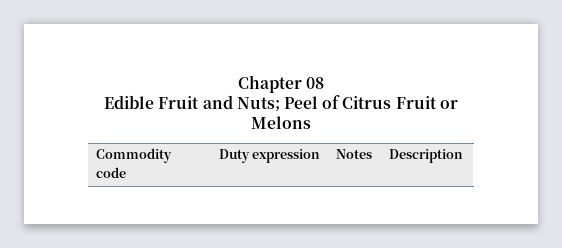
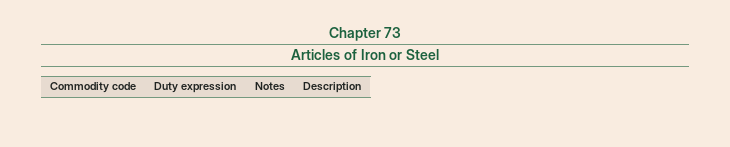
[306,77,325,89] [104,95,458,112] [251,116,311,129] 08 // Edible Fruit and Nuts; Peel of Citrus Fruit or Melons -> [384,27,402,38] [290,49,440,60] 73 // Articles of Iron or Steel

